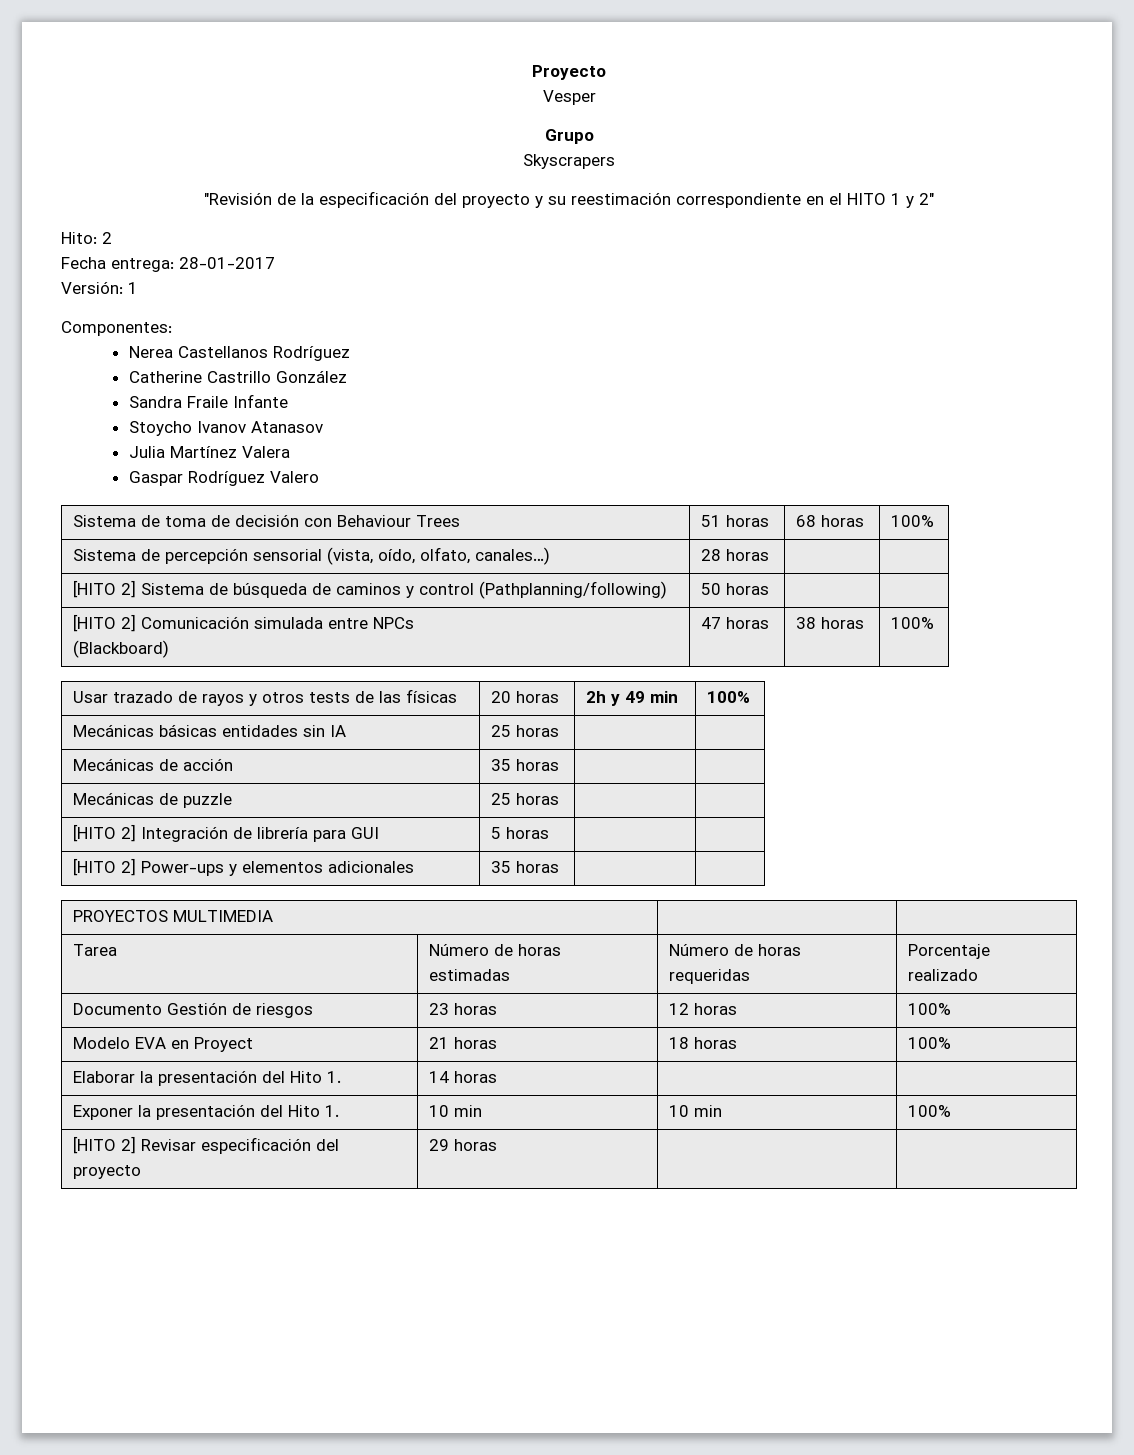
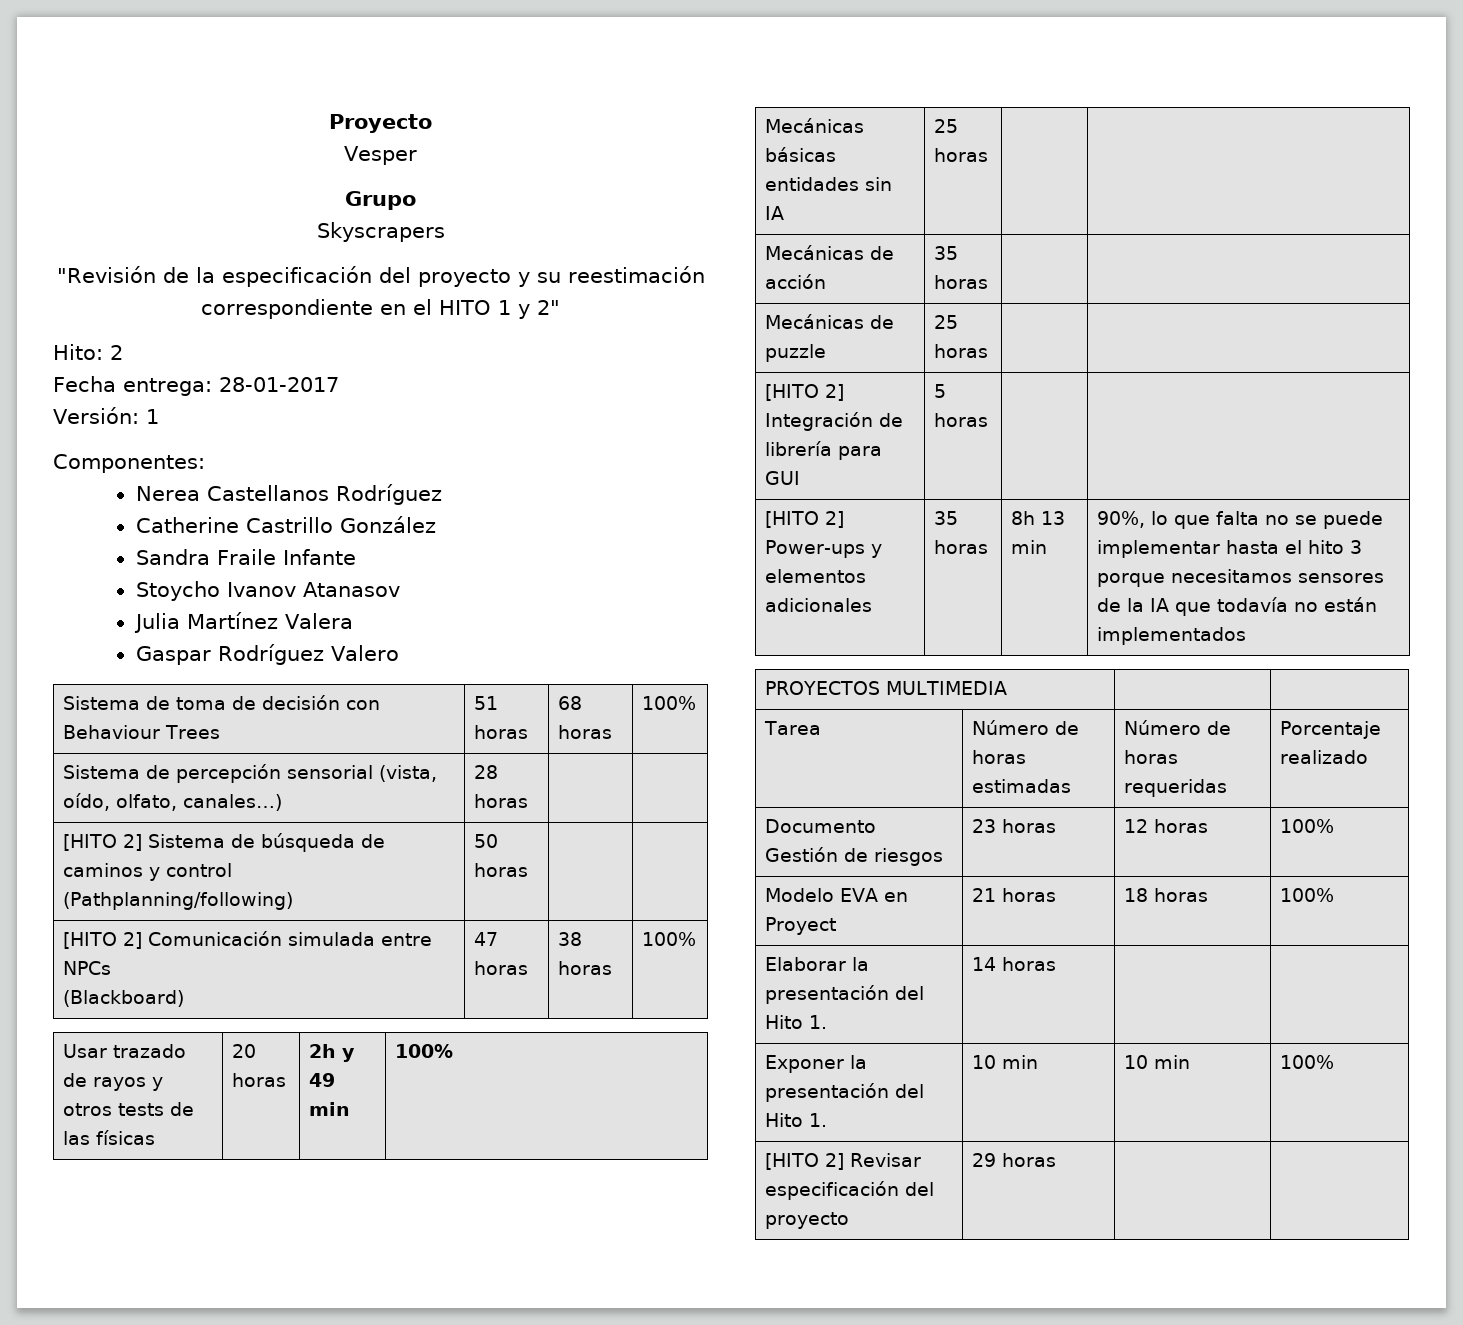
(560, 867) | -> [1010,511,1065,525] [1010,540,1047,554] [1096,511,1383,529] [1096,540,1362,558] [1096,569,1384,587] [1096,597,1377,616] [1096,627,1246,645] 8h 13 min | 90%, lo que falta no se puede implementar hasta el hito 3 porque necesitamos sensores de la IA que todavía no están implementados

